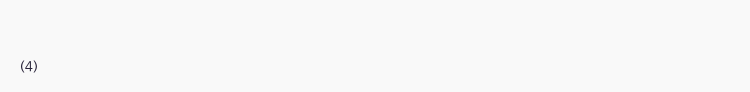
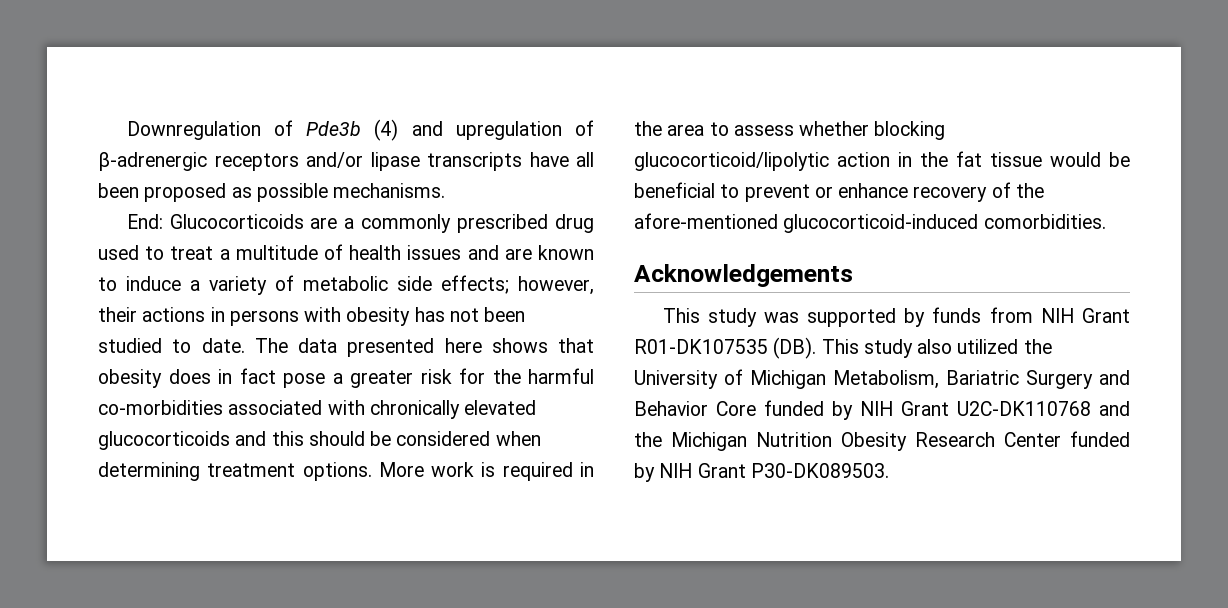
[19,60,39,73] (4) -> [126,119,594,141] [98,152,594,171] [98,183,446,202] [126,214,595,233] [98,244,594,260] [98,275,594,295] [98,307,526,326] [98,338,594,357] [98,368,594,388] [98,400,537,419] [98,431,541,450] [98,462,594,481] [634,121,946,140] [634,151,1130,171] [634,182,1044,202] [634,213,1106,233] [634,264,853,287] [662,307,1130,327] [634,337,1052,359] [634,369,1130,389] [634,400,1130,420] [634,431,1130,451] [634,463,889,482] Downregulation of Pde3b (4) and upregulation of β-adrenergic receptors and/or lipase transcripts have all been proposed as possible mechanisms. // End: Glucocorticoids are a commonly prescribed drug used to treat a multitude of health issues and are known to induce a variety of metabolic side effects; however, their actions in persons with obesity has not been studied to date. The data presented here shows that obesity does in fact pose a greater risk for the harmful co-morbidities associated with chronically elevated glucocorticoids and this should be considered when determining treatment options. More work is required in the area to assess whether blocking glucocorticoid/lipolytic action in the fat tissue would be beneficial to prevent or enhance recovery of the afore-mentioned glucocorticoid-induced comorbidities. // Acknowledgements // This study was supported by funds from NIH Grant R01-DK107535 (DB). This study also utilized the University of Michigan Metabolism, Bariatric Surgery and Behavior Core funded by NIH Grant U2C-DK110768 and the Michigan Nutrition Obesity Research Center funded by NIH Grant P30-DK089503.

